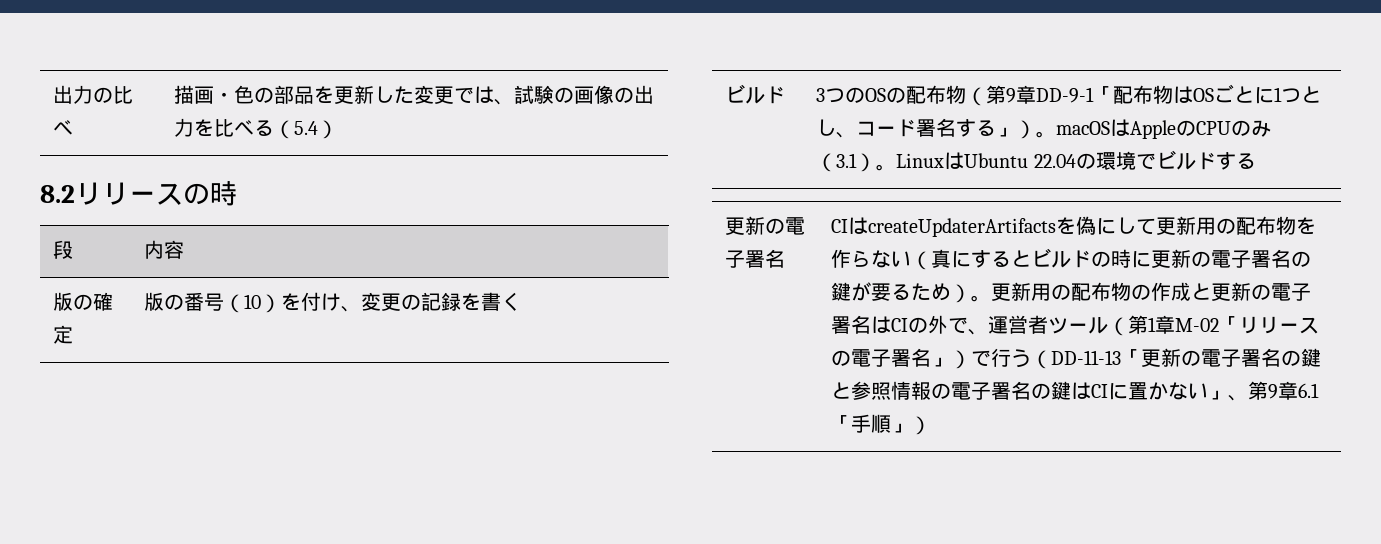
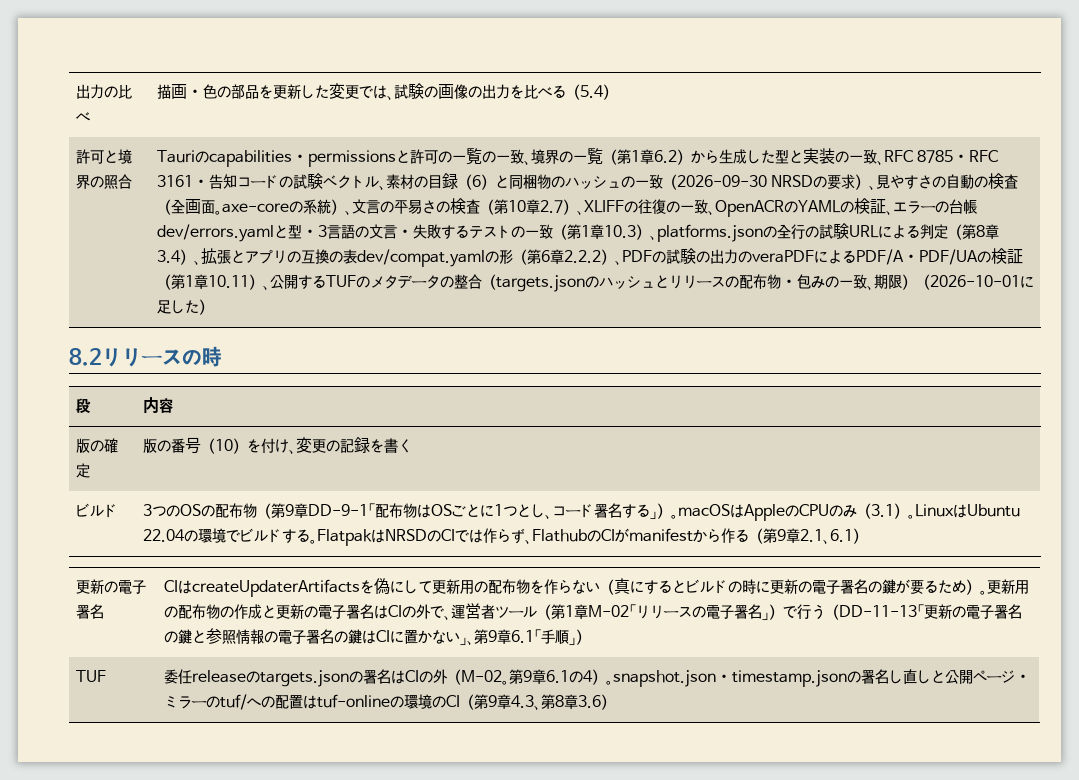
(339, 129) none -> [75,149,132,164] [75,174,132,189] [156,148,999,167] [156,173,1019,190] [156,198,978,217] [156,223,999,242] [156,248,1023,267] [156,274,1034,292] [156,299,213,315] // 許可と境界の照合 | Tauriのcapabilities・permissionsと許可の一覧の一致、境界の一覧（第1章6.2）から生成した型と実装の一致、RFC 8785・RFC 3161・告知コードの試験ベクトル、素材の目録（6）と同梱物のハッシュの一致（2026-09-30 NRSDの要求）、見やすさの自動の検査（全画面。axe-coreの系統）、文言の平易さの検査（第10章2.7）、XLIFFの往復の一致、OpenACRのYAMLの検証、エラーの台帳dev/errors.yamlと型・3言語の文言・失敗するテストの一致（第1章10.3）、platforms.jsonの全行の試験URLによる判定（第8章3.4）、拡張とアプリの互換の表dev/compat.yamlの形（第6章2.2.2）、PDFの試験の出力のveraPDFによるPDF/A・PDF/UAの検証（第1章10.11）、公開するTUFのメタデータの整合（targets.jsonのハッシュとリリースの配布物・包みの一致、期限）（2026-10-01に足した）
(1256, 161) none -> [309,528,867,546] 。FlatpakはNRSDのCIでは作らず、FlathubのCIがmanifestから作る（第9章2.1、6.1）
(932, 425) none -> [75,670,106,682] [163,669,1031,687] [163,694,615,710] // TUF | 委任releaseのtargets.jsonの署名はCIの外（M-02。第9章6.1の4）。snapshot.json・timestamp.jsonの署名し直しと公開ページ・ミラーのtuf/への配置はtuf-onlineの環境のCI（第9章4.3、第8章3.6）

